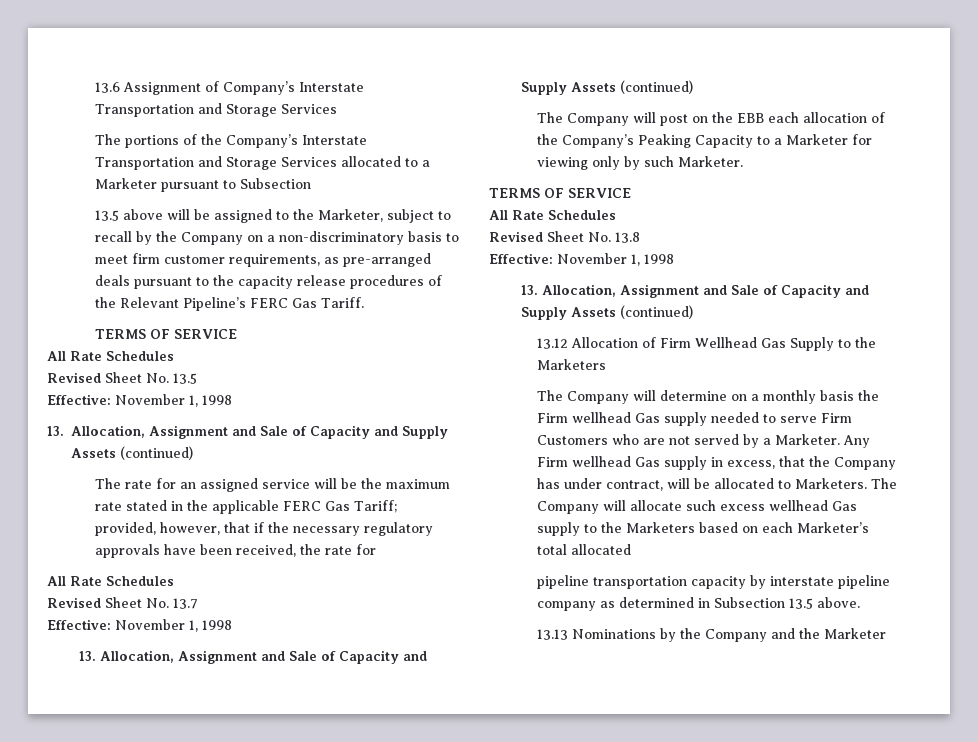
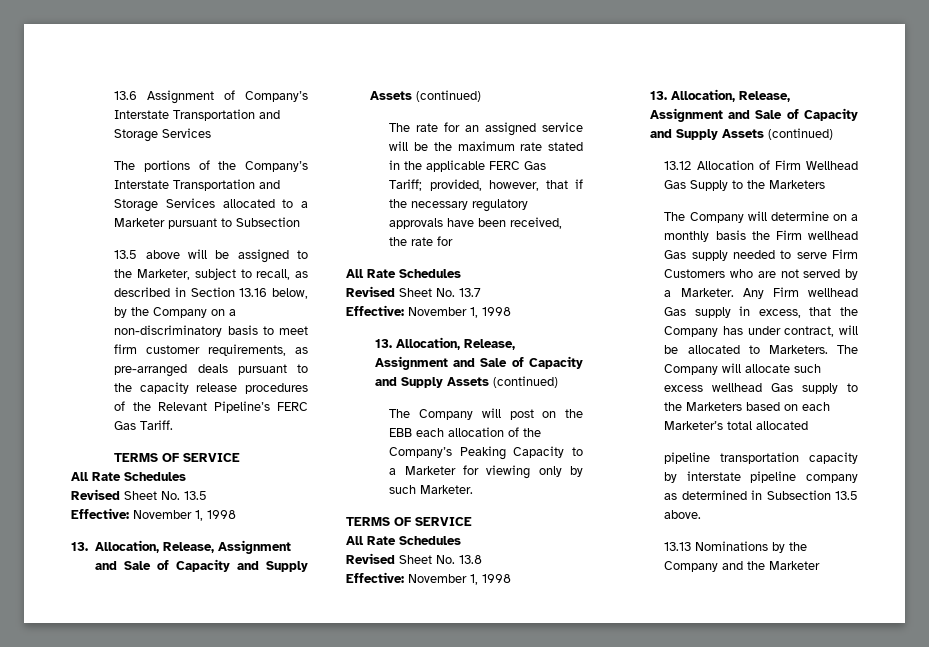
[94,231,132,242] recall -> [256,269,308,280] [114,287,308,299] recall, as described in Section 13.16 below,
(145, 431) none -> [162,542,214,553] Release,
(174, 656) none -> [463,339,515,350] Release,
(616, 290) none -> [738,91,790,102] Release,

